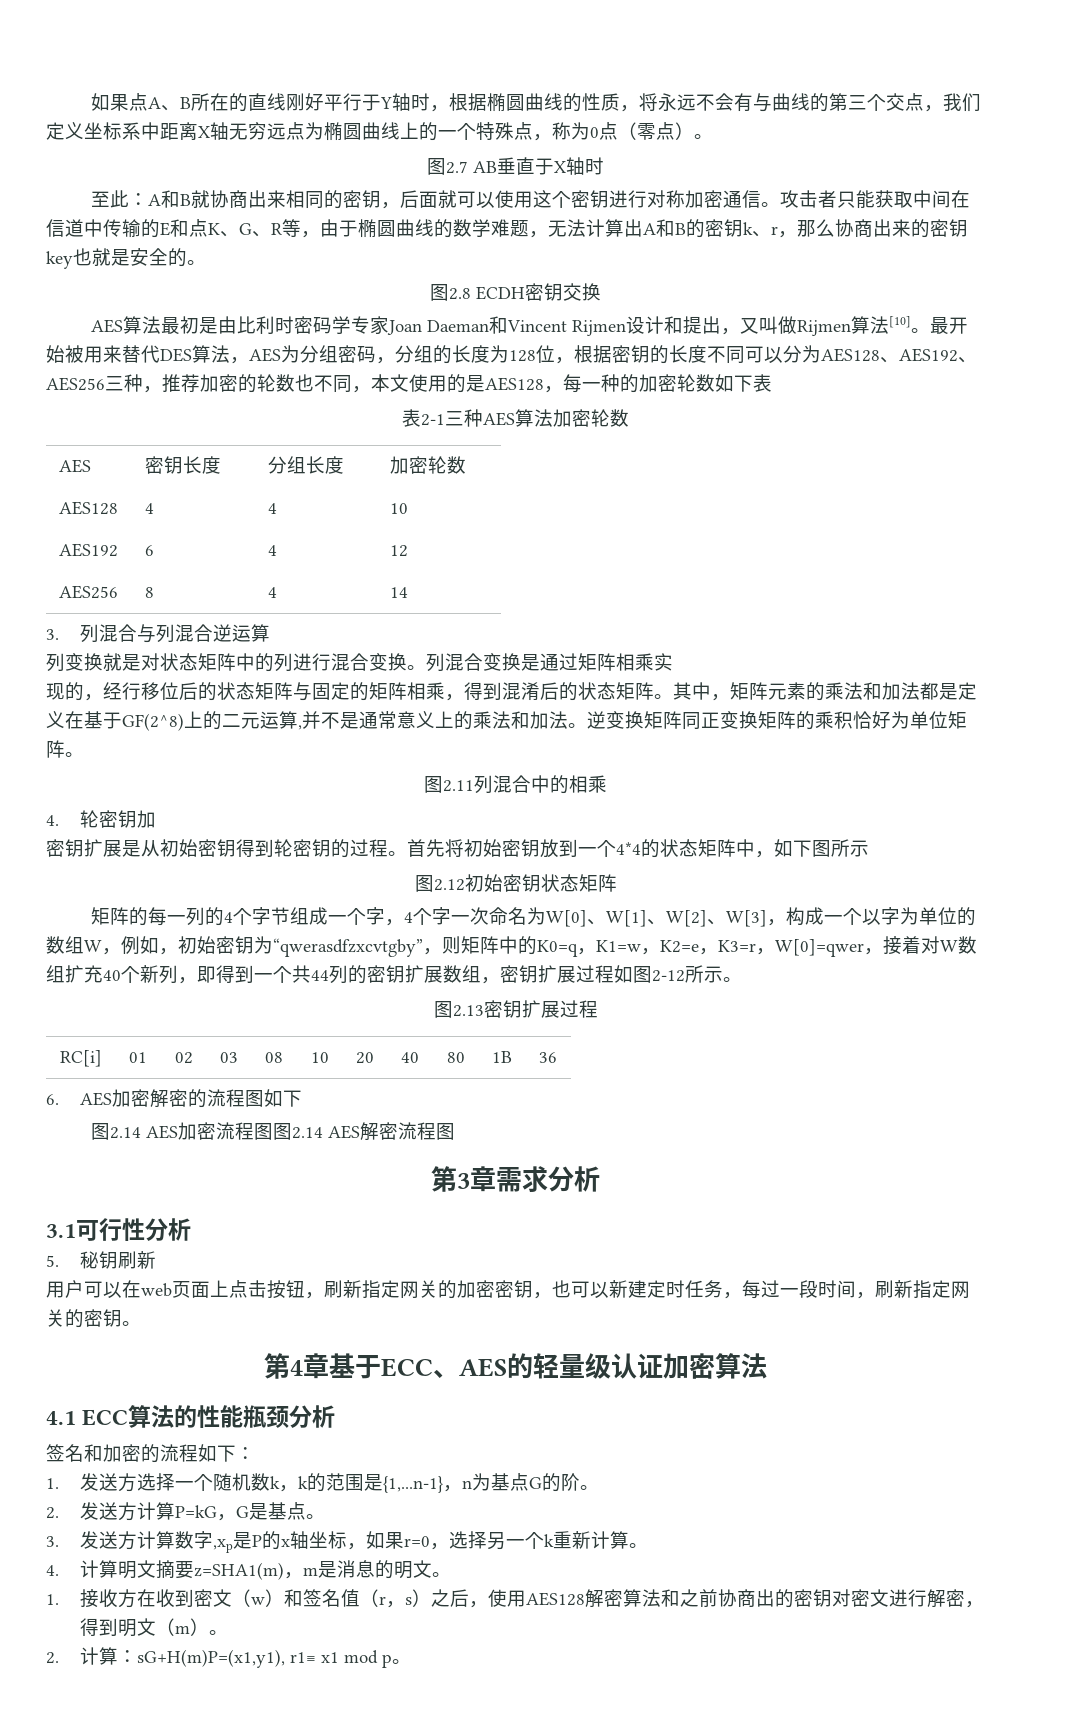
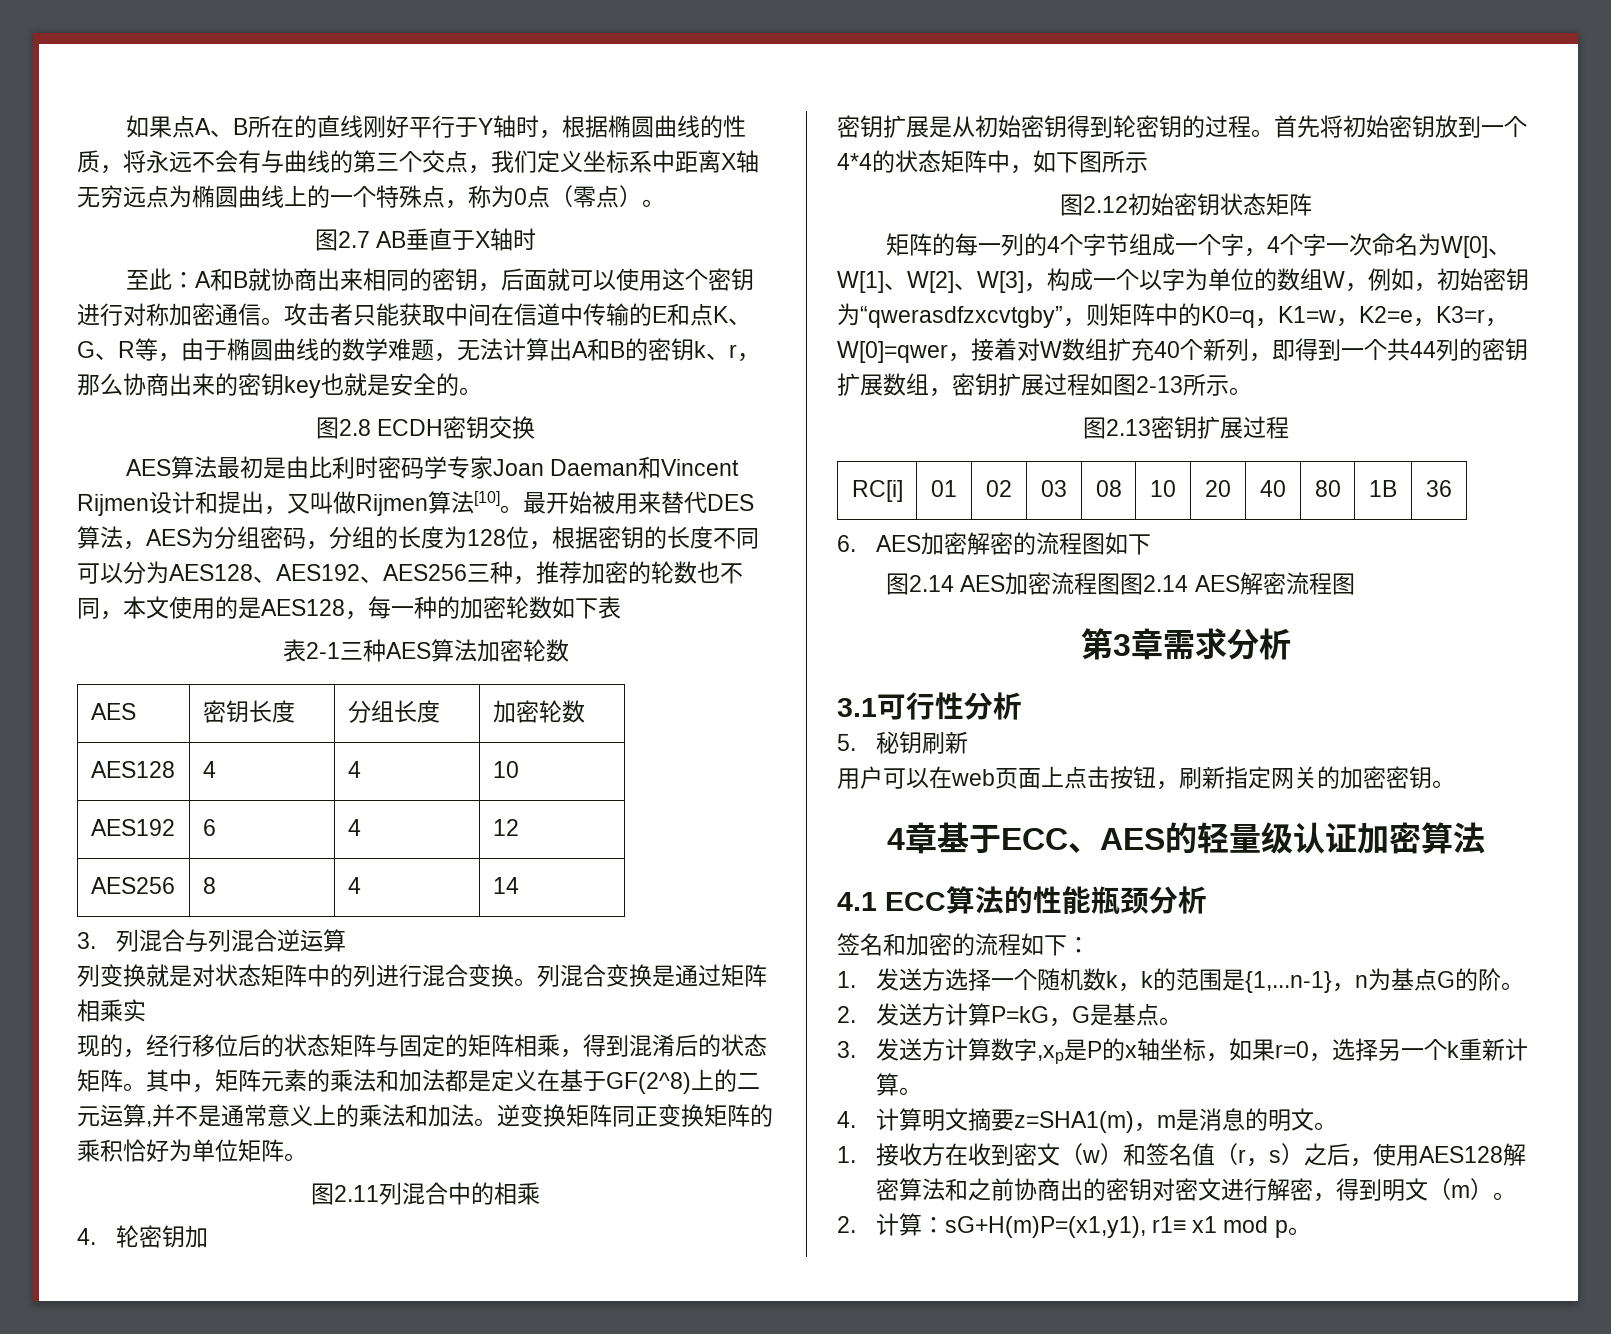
[652,970,685,982] 2-12 -> [1136,376,1183,393] 2-13
[533,1280,970,1299] [46,1309,141,1328] [264,1353,290,1379] ，也可以新建定时任务，每过一段时间，刷新指定网关的密钥。 // 第 -> [1432,780,1455,788] 。 //

